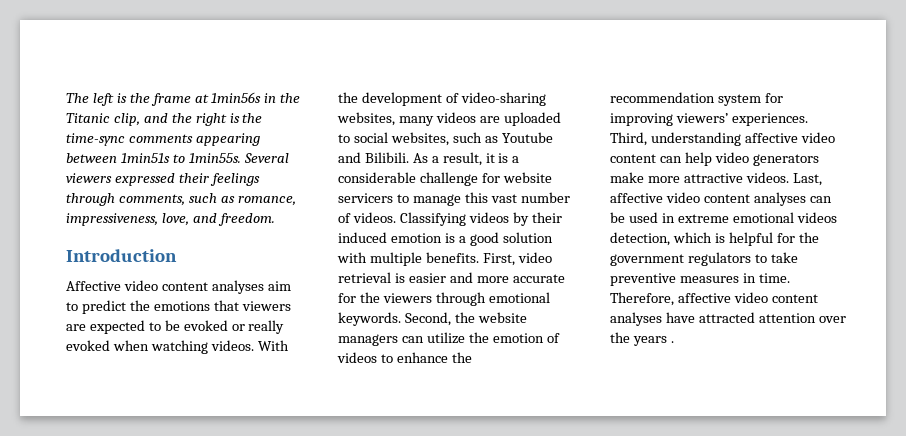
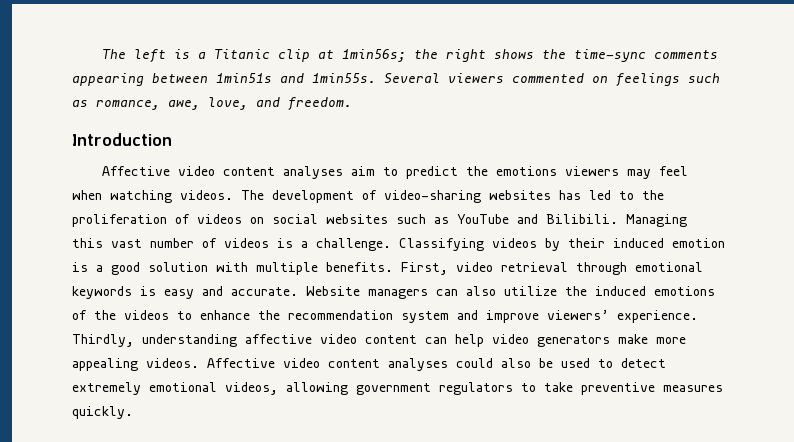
[129,92,301,106] [66,113,168,126] the frame at 1min56s in the Titanic clip, and -> [197,49,406,62] a Titanic clip at 1min56s;
[229,113,240,123] is -> [493,49,534,59] shows
[172,154,185,163] to -> [280,73,304,83] and
[114,173,260,186] [66,193,185,206] expressed their feelings through comments, -> [512,73,680,87] commented on feelings
[66,213,158,226] impressiveness, -> [168,100,200,110] awe,
[213,300,291,311] [66,320,285,334] [66,340,110,351] that viewers are expected to be evoked or really evoked -> [564,166,688,179] viewers may feel
[257,340,289,351] [338,92,358,103] With the -> [241,190,264,200] The
[337,112,561,126] [338,132,553,146] websites, many videos are uploaded to social websites, such as Youtube -> [489,190,664,200] [72,214,509,227] websites has led to the proliferation of videos on social websites such as YouTube
[412,152,520,166] [338,172,552,186] [338,192,570,206] [338,212,396,223] As a result, it is a considerable challenge for website servicers to manage this vast number of videos. -> [626,214,687,227] [72,238,391,251] Managing this vast number of videos is a challenge.
[394,272,565,283] [338,292,550,306] [338,312,527,326] is easier and more accurate for the viewers through emotional keywords. Second, the website -> [576,262,703,275] [72,286,360,299] through emotional keywords is easy and accurate. Website
(424, 339) none -> [466,286,496,296] also
[492,333,560,343] emotion of -> [595,286,715,296] [72,310,116,320] induced emotions of the
[764,93,783,103] [610,113,808,126] [610,132,647,146] for improving viewers’ experiences. Third, -> [457,310,698,323] [72,334,134,347] and improve viewers’ experience. Thirdly,
[683,172,822,186] [610,192,832,206] [610,212,837,223] [610,232,819,246] attractive videos. Last, affective video content analyses can be used in extreme emotional videos detection, which is helpful for the -> [72,358,666,371] [72,382,348,395] appealing videos. Affective video content analyses could also be used to detect extremely emotional videos, allowing
[742,273,790,283] [610,292,818,306] [610,312,846,326] [610,332,674,346] in time. Therefore, affective video content analyses have attracted attention over the years . -> [72,406,133,419] quickly.

